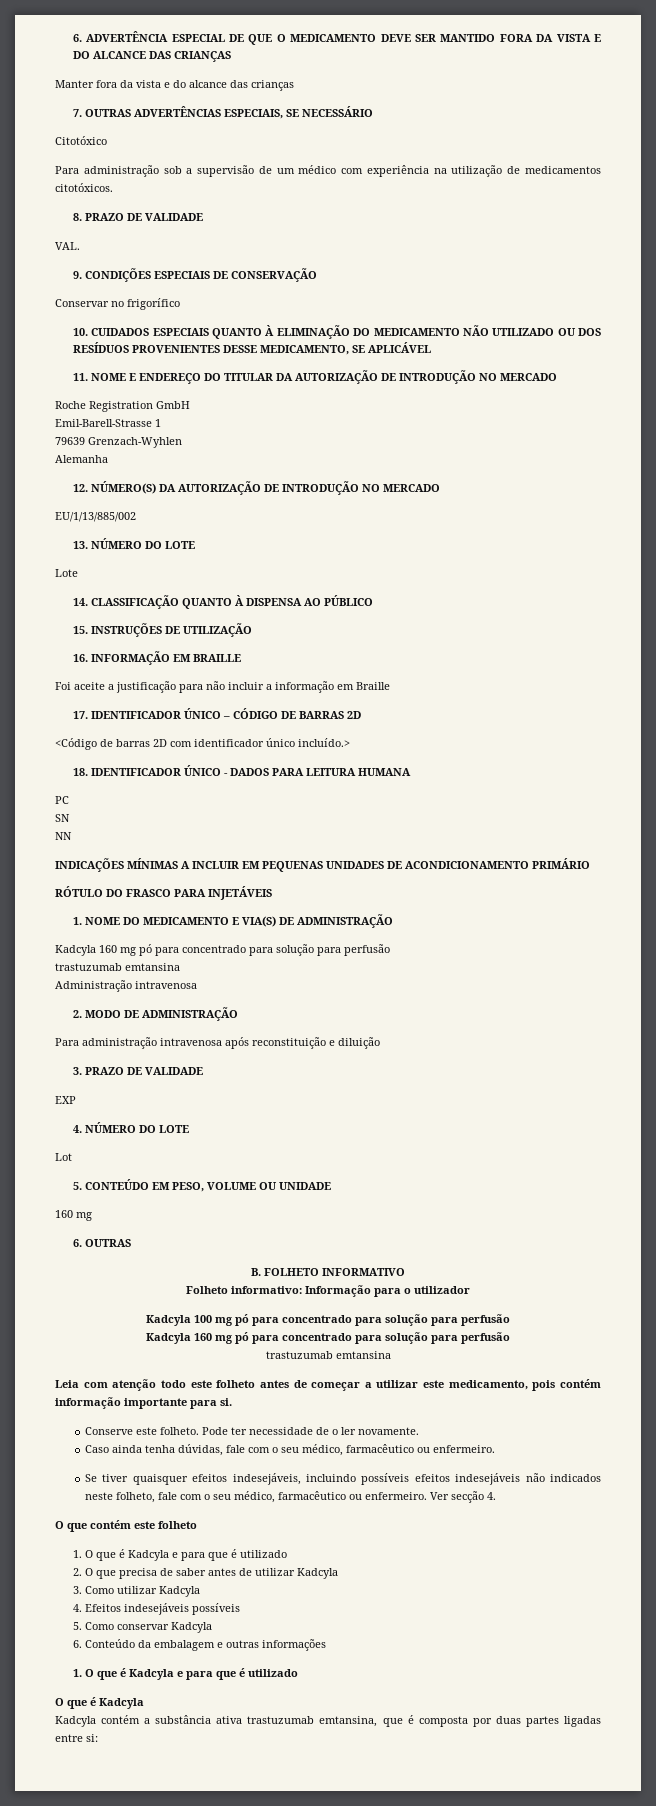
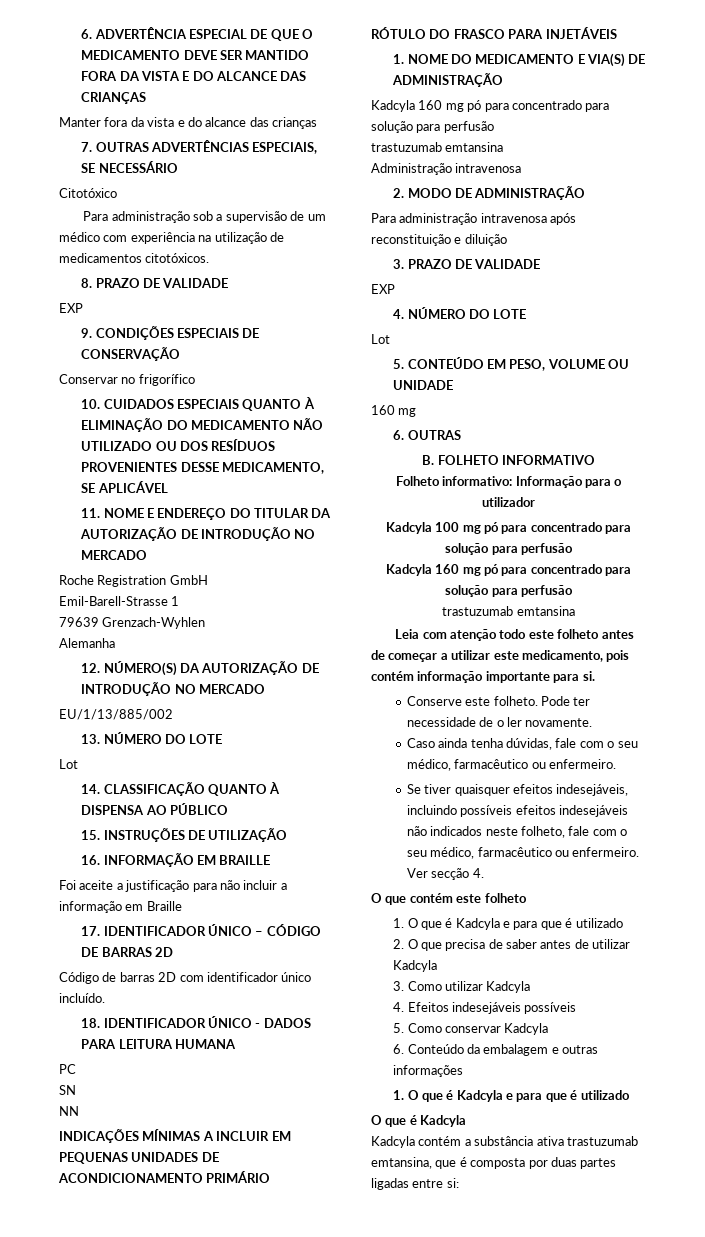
[55,242,80,250] VAL. -> [59,303,83,313] EXP
[55,569,78,577] Lote -> [59,759,78,769] Lot
[55,738,97,750] <Código -> [59,972,99,984] Código
[298,738,350,747] incluído.> -> [59,993,105,1003] incluído.

